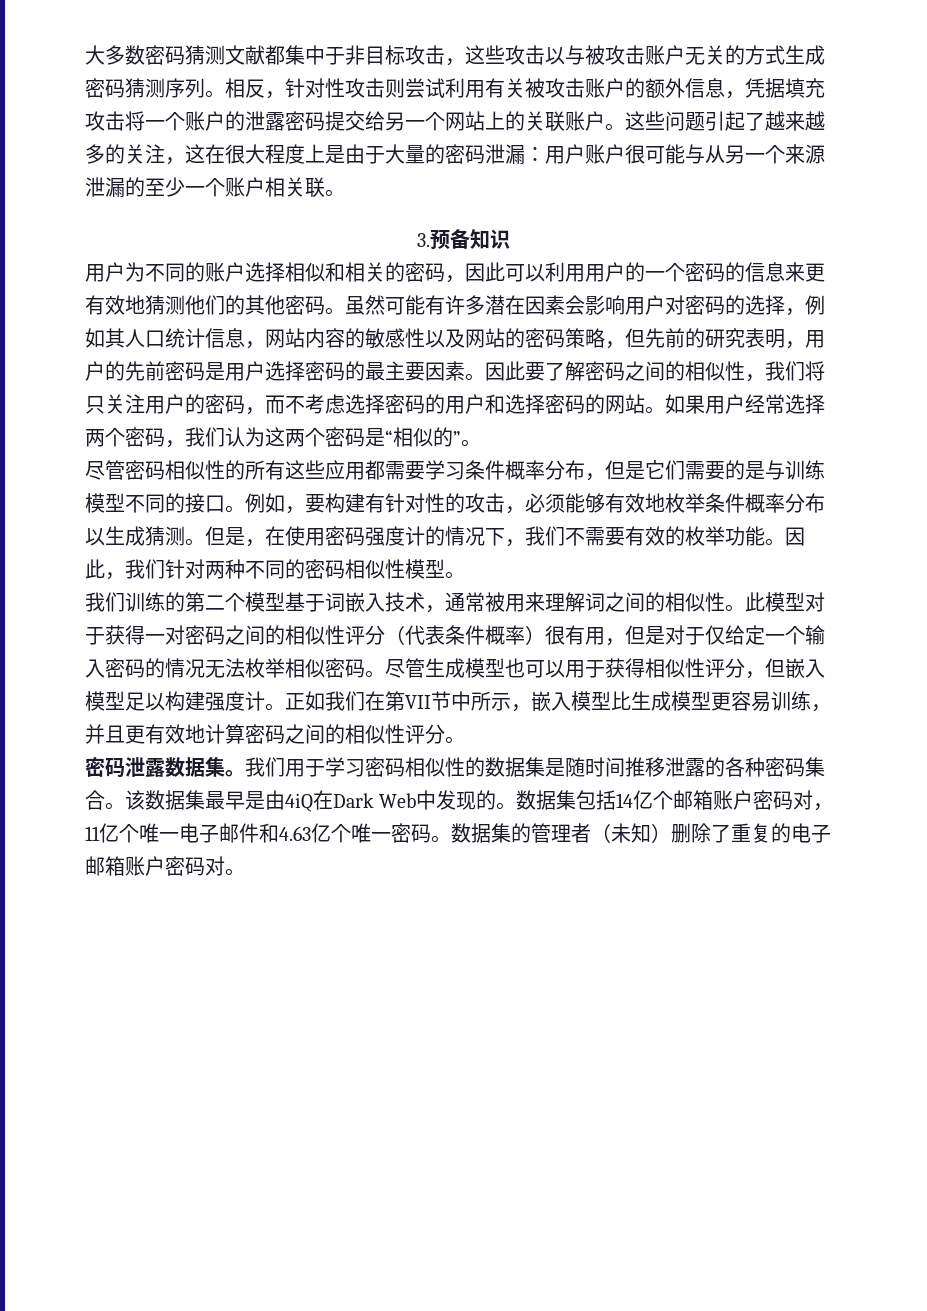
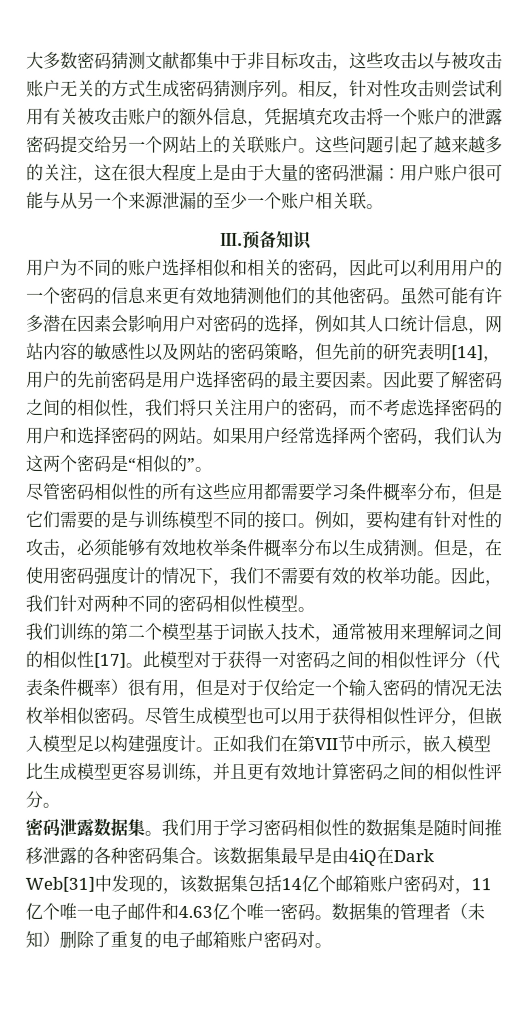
[417,233,430,247] 3. -> [219,232,243,246] Ⅲ.
(785, 338) none -> [451,345,484,361] [14]
(725, 602) none -> [93,652,126,668] [17]
[379,793,417,808] Web -> [25,876,95,892] Web[31]
[496,802,517,810] 。 -> [162,874,198,894] ，该

